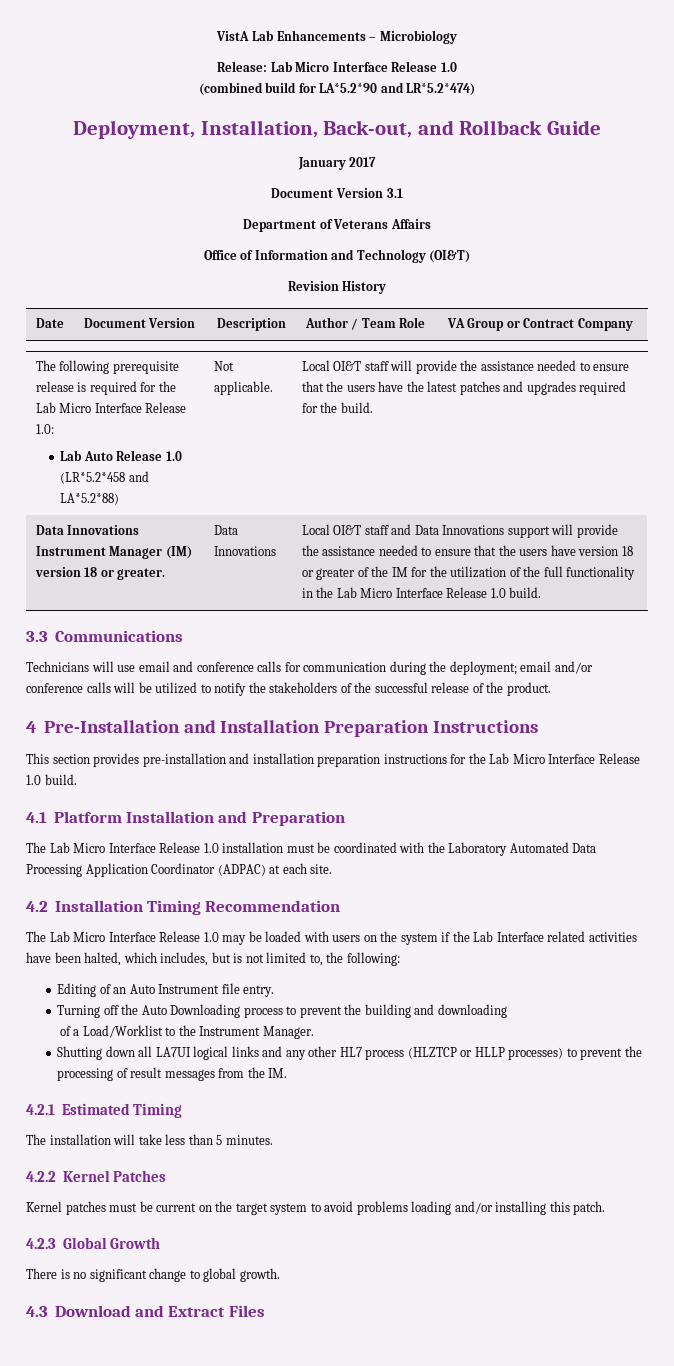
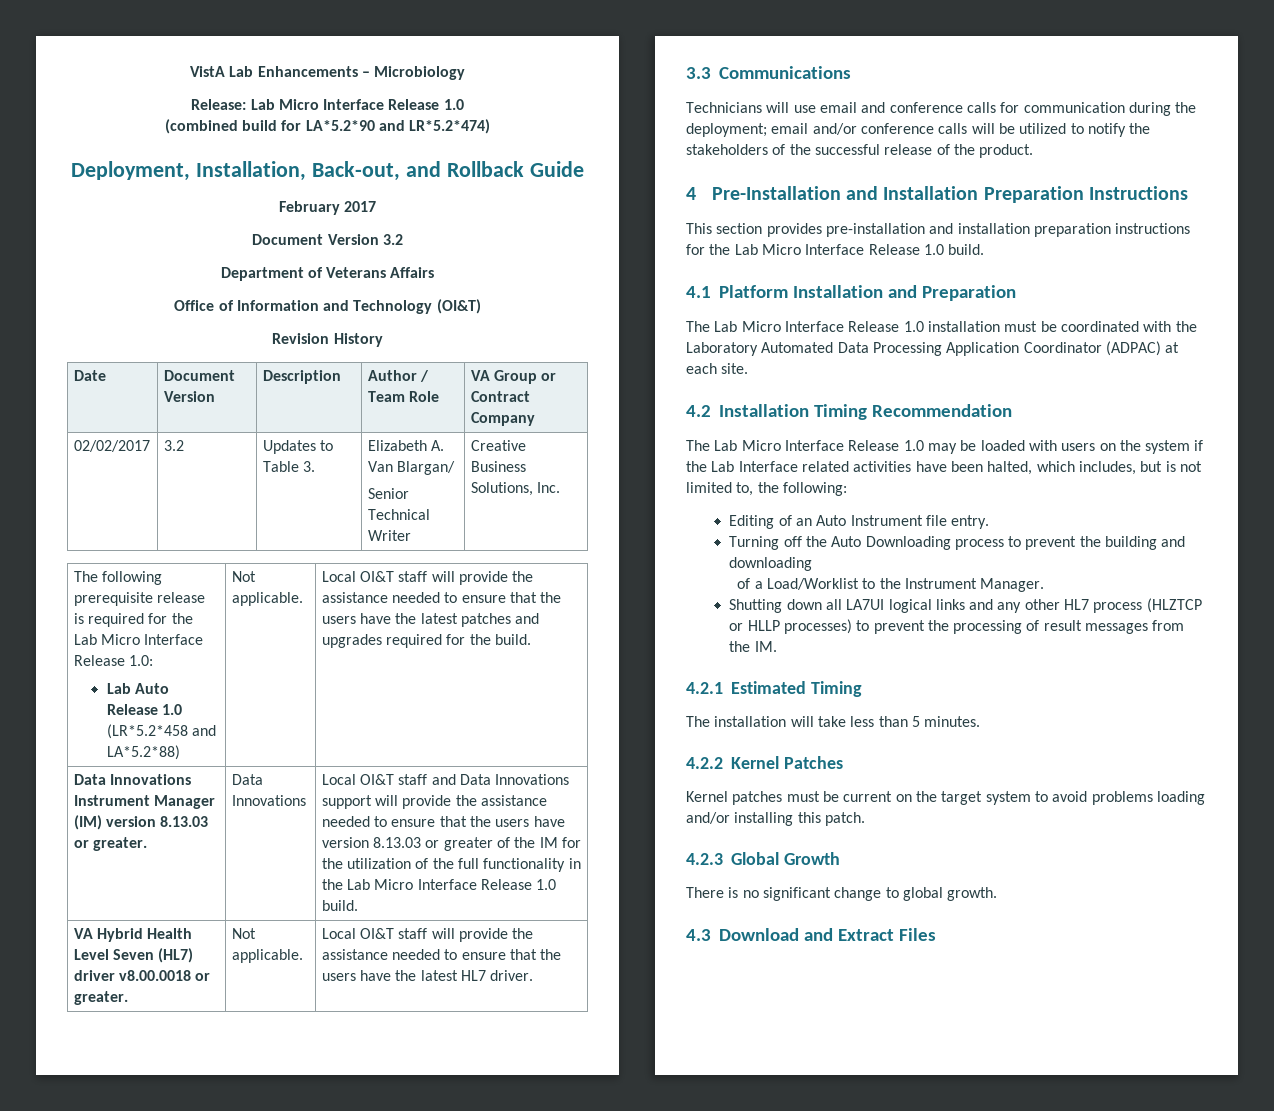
[297,157,346,170] January -> [278,201,340,215] February
[386,188,403,198] 3.1 -> [382,234,403,245] 3.2
(633, 324) none -> [73,440,150,452] [163,440,184,451] [262,440,334,454] [262,461,316,472] [367,440,445,451] [367,461,456,475] [367,488,409,499] [367,509,430,520] [367,530,411,541] [470,440,526,451] [470,461,526,472] [470,482,561,496] // 02/02/2017 | 3.2 | Updates to Table 3. | Elizabeth A. Van Blargan/ // Senior Technical Writer | Creative Business Solutions, Inc.
[84,567,98,577] 18 -> [160,816,209,827] 8.13.03
[621,546,633,556] 18 -> [373,837,422,848] 8.13.03
(542, 592) none -> [73,928,193,942] [73,948,194,963] [73,970,211,981] [73,991,128,1005] [231,928,256,939] [231,949,303,963] [321,928,534,942] [321,949,562,960] [321,970,534,981] // VA Hybrid Health Level Seven (HL7) driver v8.00.0018 or greater. | Not applicable. | Local OI&T staff will provide the assistance needed to ensure that the users have the latest HL7 driver.

